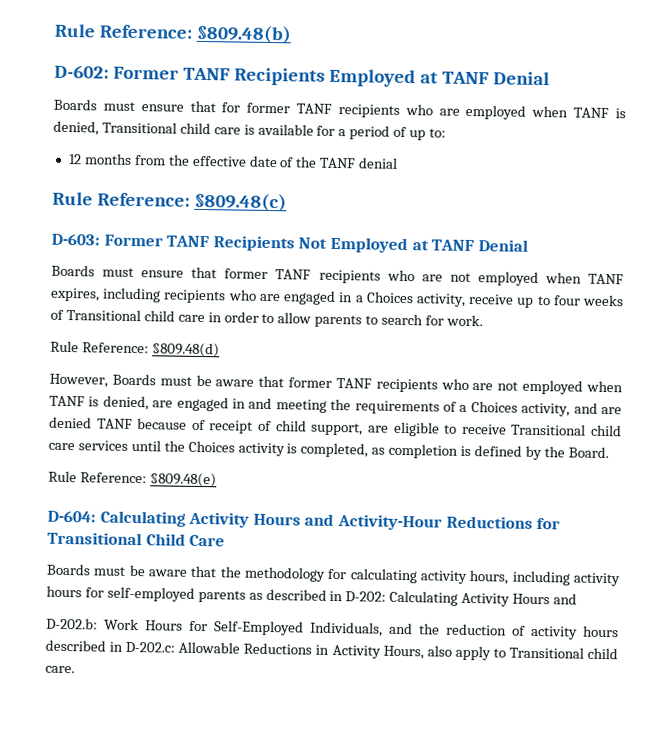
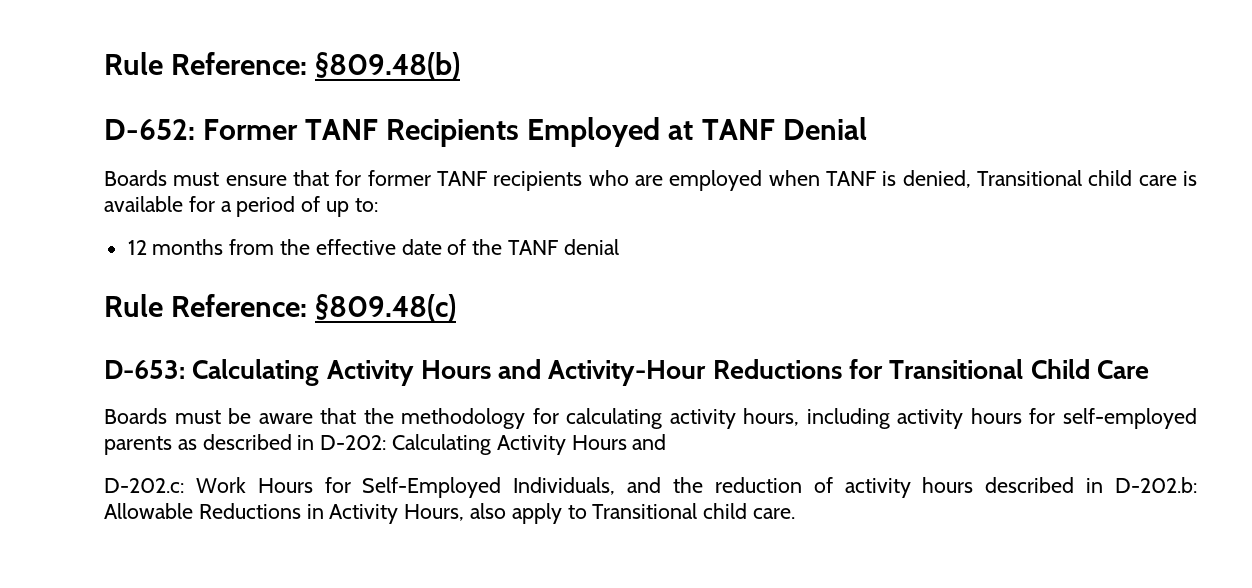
[54,64,109,79] D-602: -> [104,119,195,140] D-652:
[51,233,528,254] [51,264,624,286] [50,287,625,308] [50,308,483,328] [50,340,220,358] [49,373,623,395] [49,395,622,417] [49,416,623,437] [48,439,609,461] [48,470,217,488] [47,510,96,523] D-603: Former TANF Recipients Not Employed at TANF Denial // Boards must ensure that former TANF recipients who are not employed when TANF expires, including recipients who are engaged in a Choices activity, receive up to four weeks of Transitional child care in order to allow parents to search for work. // Rule Reference: §809.48(d) // However, Boards must be aware that former TANF recipients who are not employed when TANF is denied, are engaged in and meeting the requirements of a Choices activity, and are denied TANF because of receipt of child support, are eligible to receive Transitional child care services until the Choices activity is completed, as completion is defined by the Board. // Rule Reference: §809.48(e) // D-604: -> [104,360,185,379] D-653:
[46,617,98,630] D-202.b: -> [104,478,184,493] D-202.c:
[125,641,176,653] D-202.c: -> [1115,477,1198,493] D-202.b:

